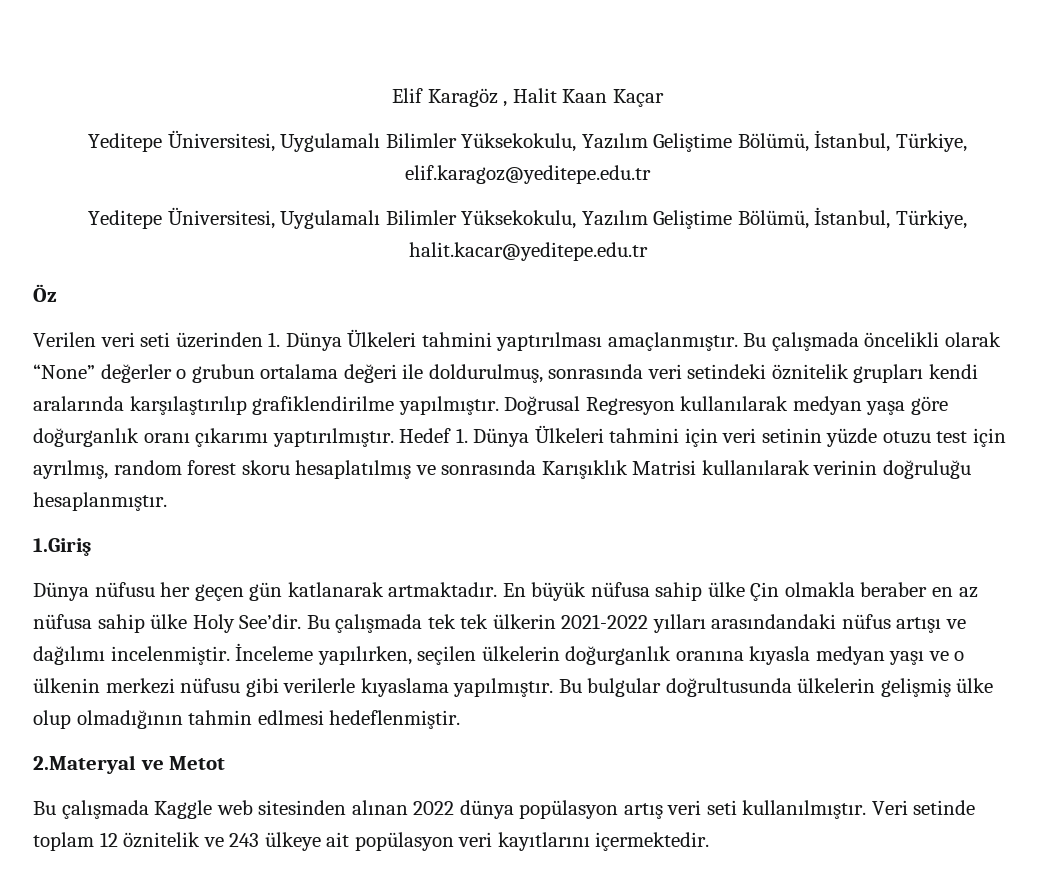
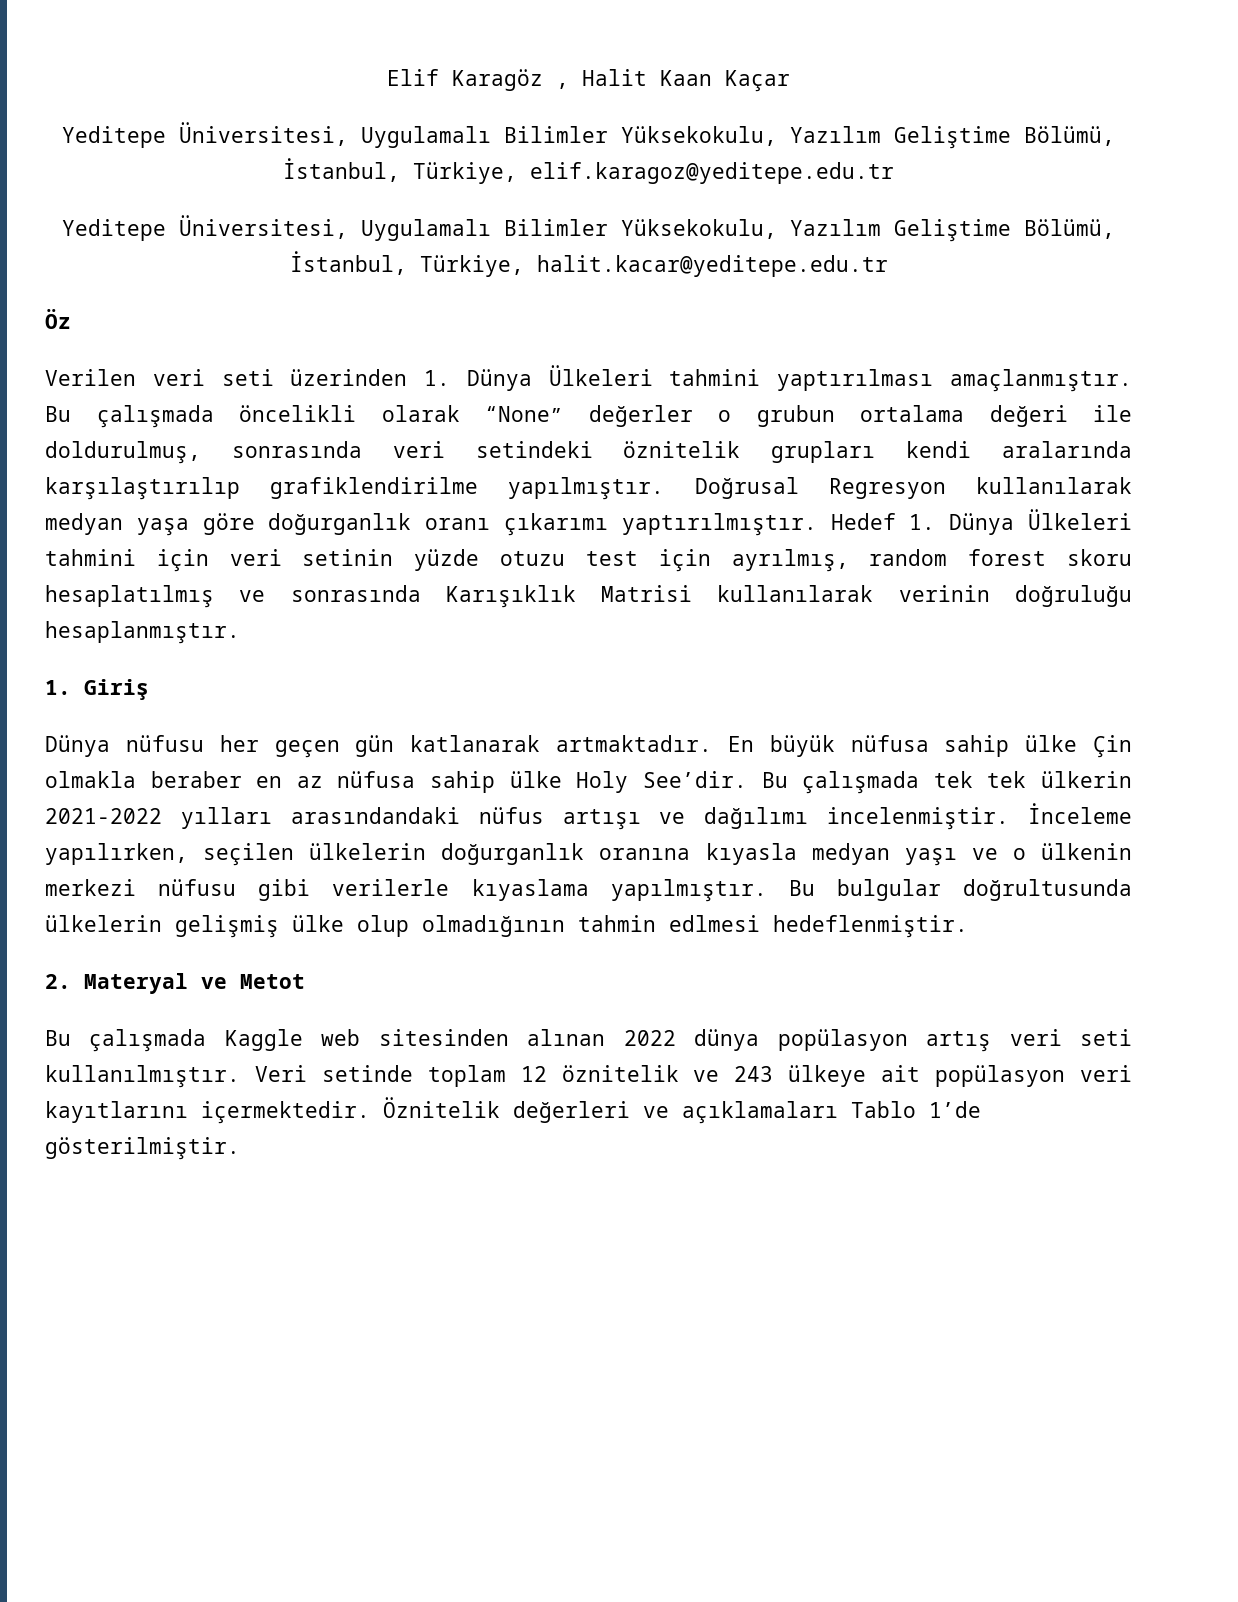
[33,538,91,556] 1.Giriş -> [45,679,149,700] 1. Giriş
[33,755,136,774] 2.Materyal -> [45,973,188,994] 2. Materyal
(710, 841) none -> [383,1097,981,1124] [45,1137,240,1160] Öznitelik değerleri ve açıklamaları Tablo 1’de gösterilmiştir.

